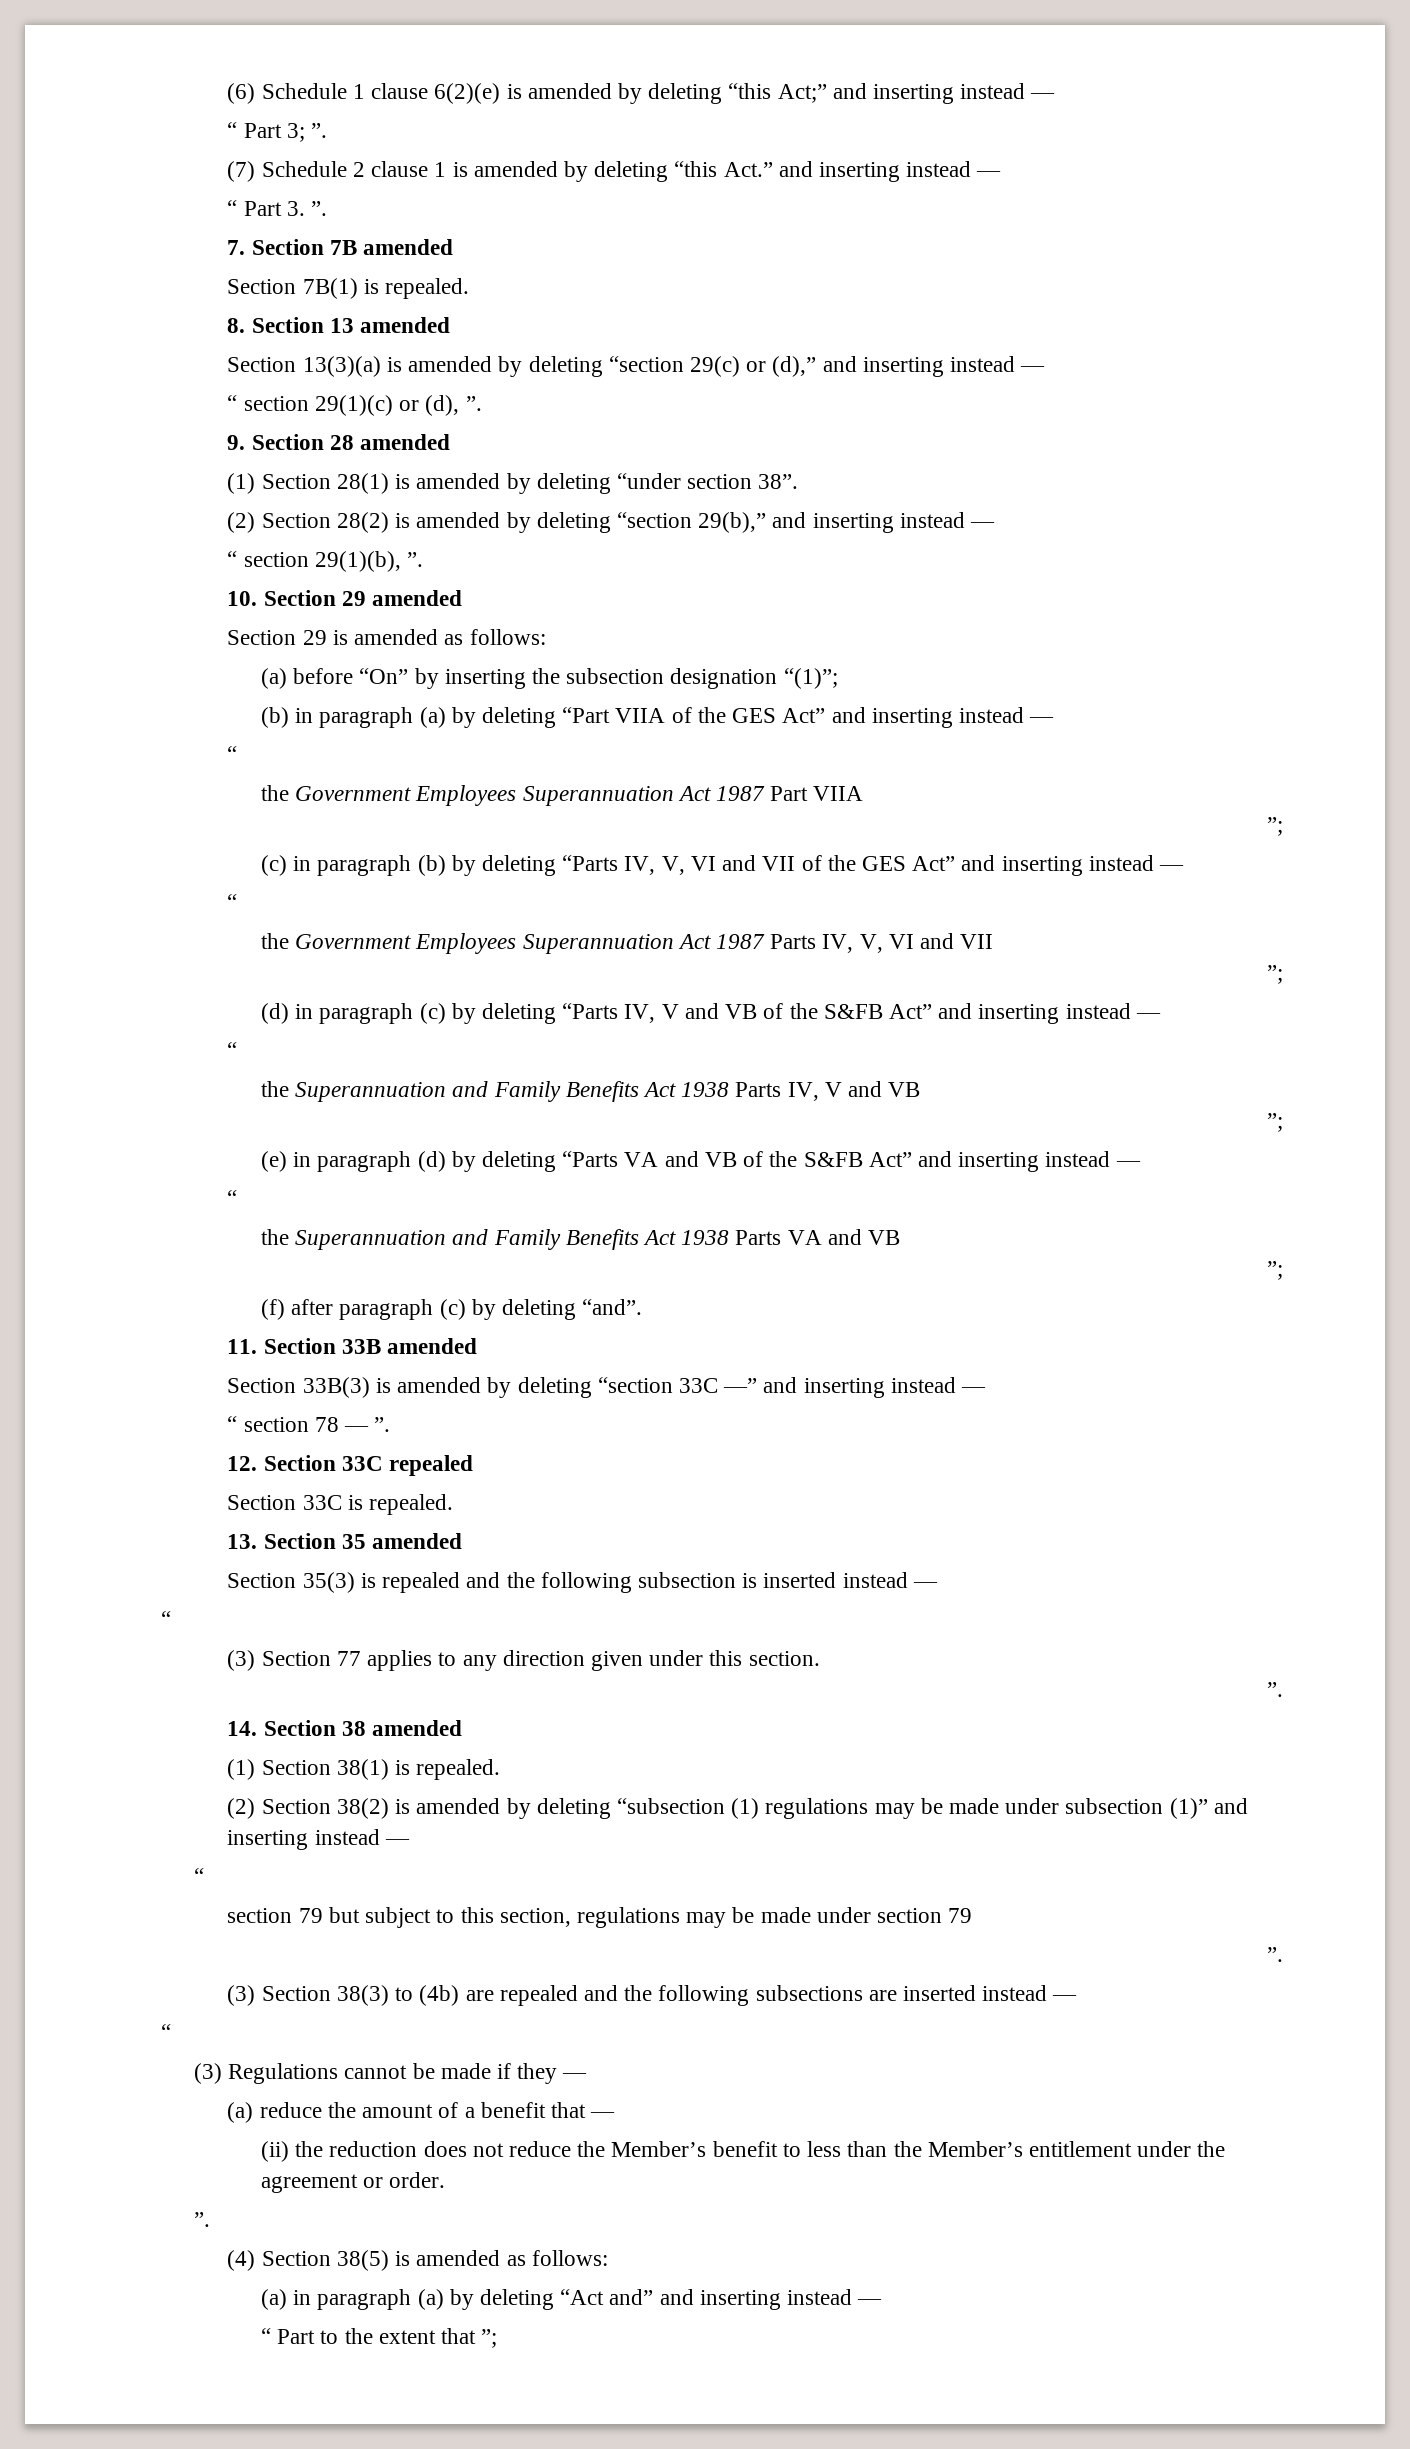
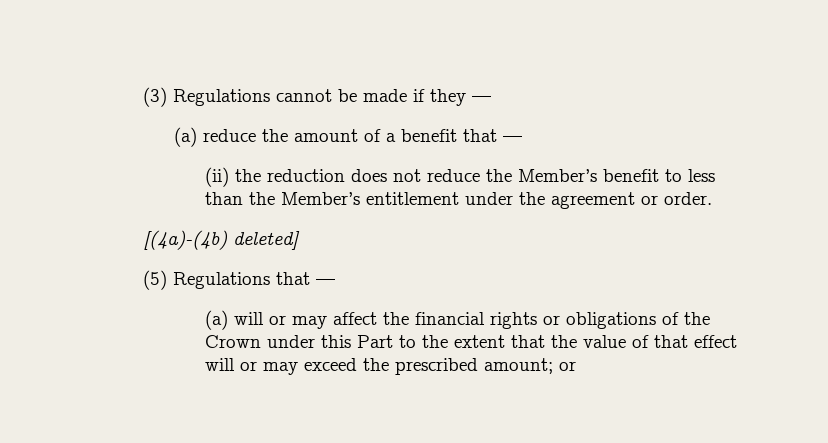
[227,83,1056,104] [227,122,328,142] [227,161,1002,182] [227,200,328,216] [227,239,454,255] [227,278,470,299] [227,317,451,333] [227,356,1046,377] [227,395,482,416] [227,434,451,450] [227,473,799,494] [227,512,996,533] [227,551,424,572] [227,590,463,606] [227,629,546,645] [260,668,838,689] [260,707,1055,728] [227,746,238,762] [260,785,864,806] [1267,817,1283,836] [260,855,1184,876] [227,894,238,910] [260,933,994,954] [1267,965,1283,984] [260,1003,1161,1024] [227,1042,238,1058] [260,1081,921,1102] [1267,1113,1283,1132] [260,1151,1141,1172] [227,1190,238,1206] [260,1229,901,1250] [1267,1261,1283,1280] [260,1299,643,1320] [227,1338,478,1354] [227,1377,987,1398] [227,1416,391,1432] [227,1455,474,1476] [227,1494,454,1515] [227,1533,463,1549] [227,1572,938,1593] [160,1611,171,1627] [227,1650,820,1671] [1267,1682,1283,1697] [227,1720,463,1736] [227,1759,501,1780] [227,1798,1248,1819] [227,1829,410,1850] [193,1868,204,1884] [227,1907,973,1928] [1267,1947,1283,1962] [227,1985,1078,2006] [160,2024,171,2040] (6) Schedule 1 clause 6(2)(e) is amended by deleting “this Act;” and inserting instead — // “ Part 3; ”. // (7) Schedule 2 clause 1 is amended by deleting “this Act.” and inserting instead — // “ Part 3. ”. // 7. Section 7B amended // Section 7B(1) is repealed. // 8. Section 13 amended // Section 13(3)(a) is amended by deleting “section 29(c) or (d),” and inserting instead — // “ section 29(1)(c) or (d), ”. // 9. Section 28 amended // (1) Section 28(1) is amended by deleting “under section 38”. // (2) Section 28(2) is amended by deleting “section 29(b),” and inserting instead — // “ section 29(1)(b), ”. // 10. Section 29 amended // Section 29 is amended as follows: // (a) before “On” by inserting the subsection designation “(1)”; // (b) in paragraph (a) by deleting “Part VIIA of the GES Act” and inserting instead — // “ // the Government Employees Superannuation Act 1987 Part VIIA // ”; // (c) in paragraph (b) by deleting “Parts IV, V, VI and VII of the GES Act” and inserting instead — // “ // the Government Employees Superannuation Act 1987 Parts IV, V, VI and VII // ”; // (d) in paragraph (c) by deleting “Parts IV, V and VB of the S&FB Act” and inserting instead — // “ // the Superannuation and Family Benefits Act 1938 Parts IV, V and VB // ”; // (e) in paragraph (d) by deleting “Parts VA and VB of the S&FB Act” and inserting instead — // “ // the Superannuation and Family Benefits Act 1938 Parts VA and VB // ”; // (f) after paragraph (c) by deleting “and”. // 11. Section 33B amended // Section 33B(3) is amended by deleting “section 33C —” and inserting instead — // “ section 78 — ”. // 12. Section 33C repealed // Section 33C is repealed. // 13. Section 35 amended // Section 35(3) is repealed and the following subsection is inserted instead — // “ // (3) Section 77 applies to any direction given under this section. // ”. // 14. Section 38 amended // (1) Section 38(1) is repealed. // (2) Section 38(2) is amended by deleting “subsection (1) regulations may be made under subsection (1)” and inserting instead — // “ // section 79 but subject to this section, regulations may be made under section 79 // ”. // (3) Section 38(3) to (4b) are repealed and the following subsections are inserted instead — // “ // -> (142, 97) none
[193,2212,210,2227] [227,2250,608,2271] [260,2289,883,2310] [260,2328,271,2344] ”. // (4) Section 38(5) is amended as follows: // (a) in paragraph (a) by deleting “Act and” and inserting instead — // “ -> [142,230,300,250] [142,270,335,290] [205,310,711,330] [205,335,352,348] [(4a)-(4b) deleted] // (5) Regulations that — // (a) will or may affect the financial rights or obligations of the Crown under this
[481,2329,498,2348] ”; -> [551,335,738,348] [205,358,577,375] the value of that effect will or may exceed the prescribed amount; or

